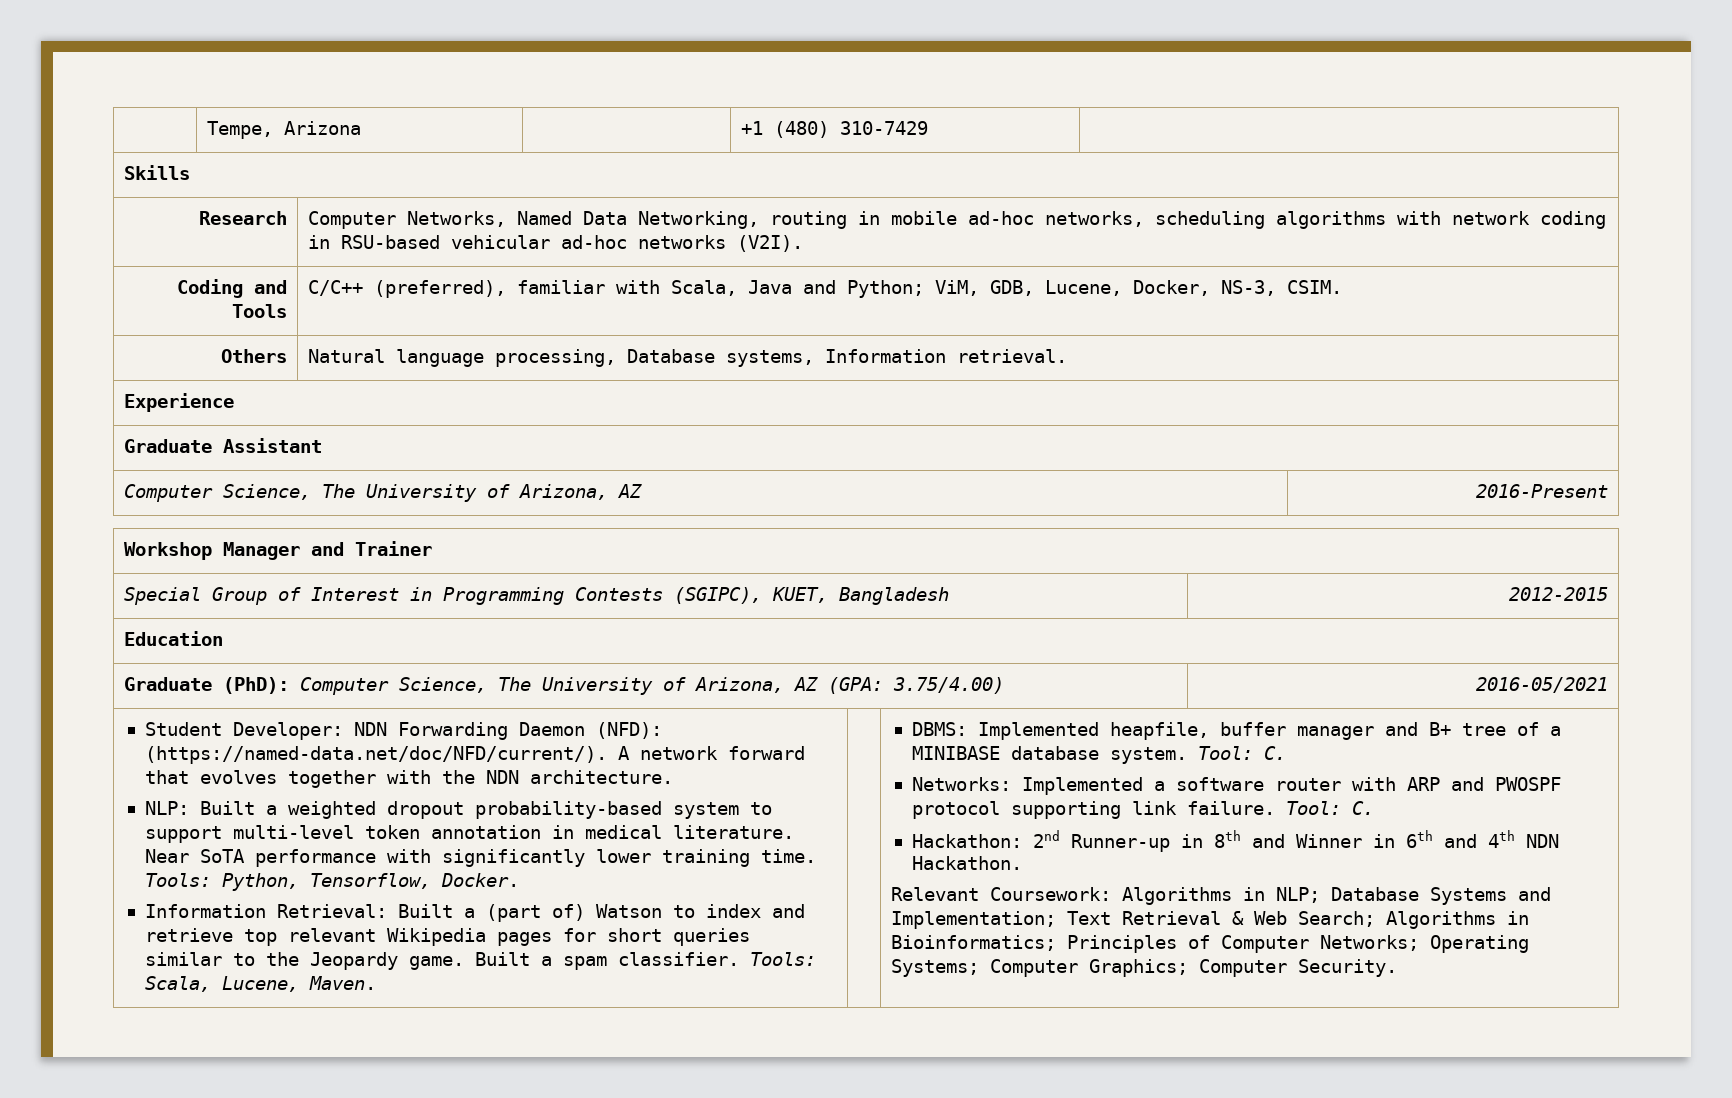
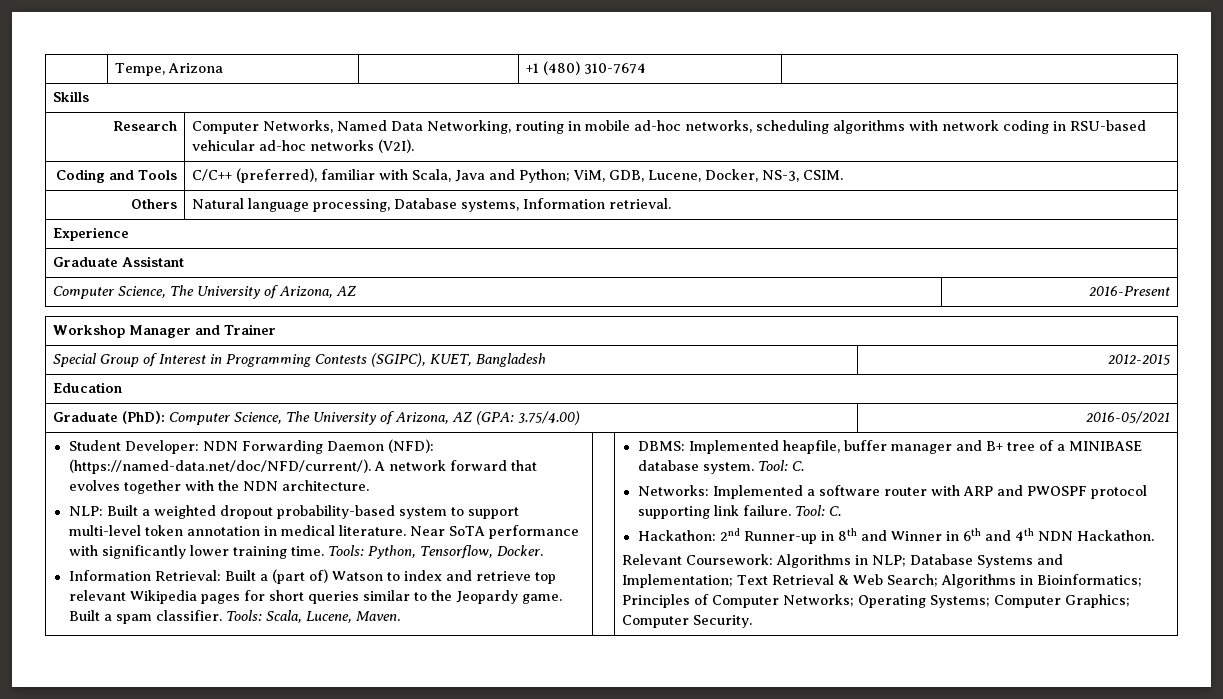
[840,121,929,135] 310-7429 -> [583,63,646,74] 310-7674

